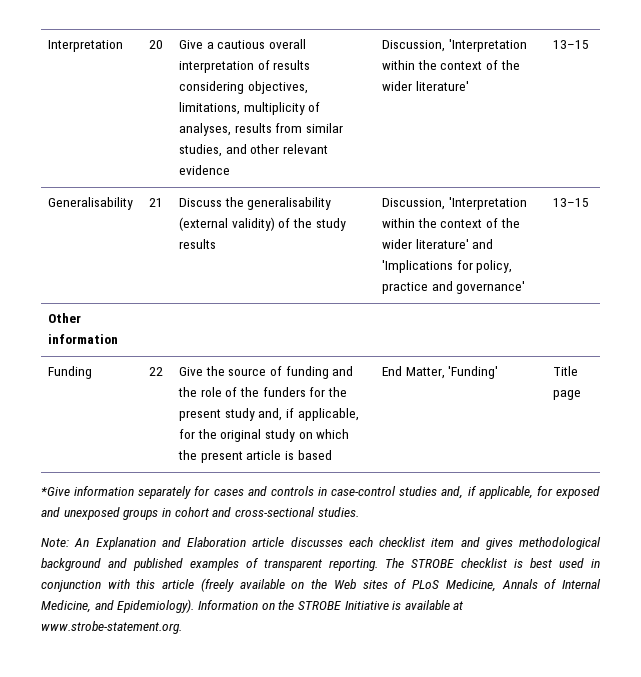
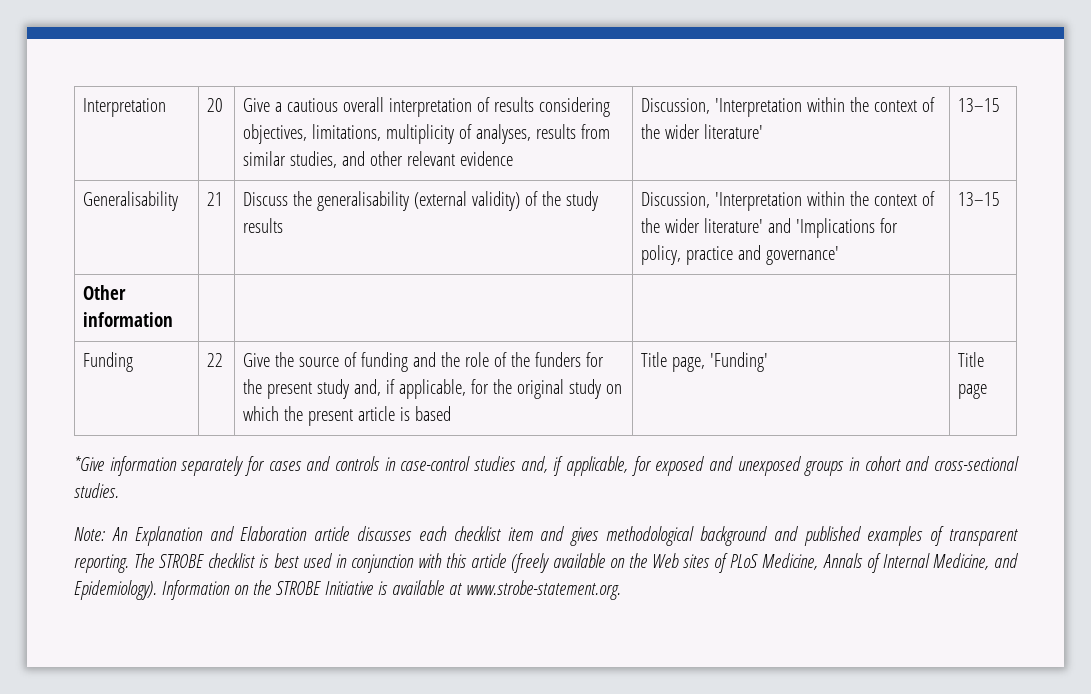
[382,366,445,379] End Matter, -> [641,352,706,372] Title page,

